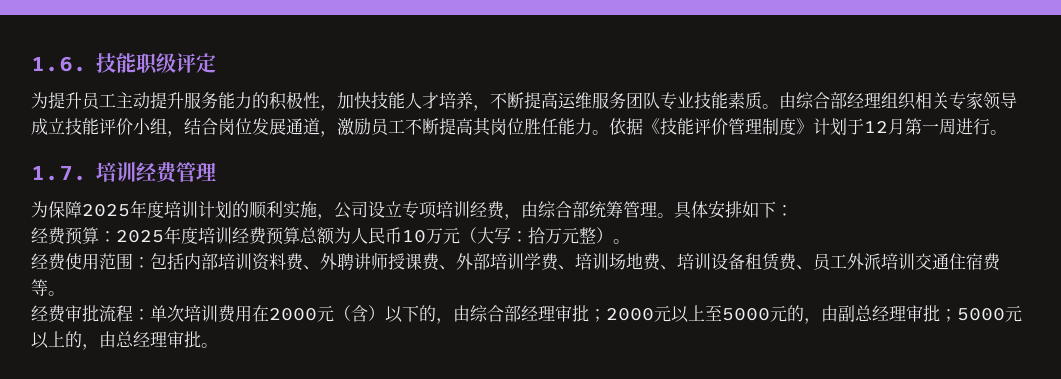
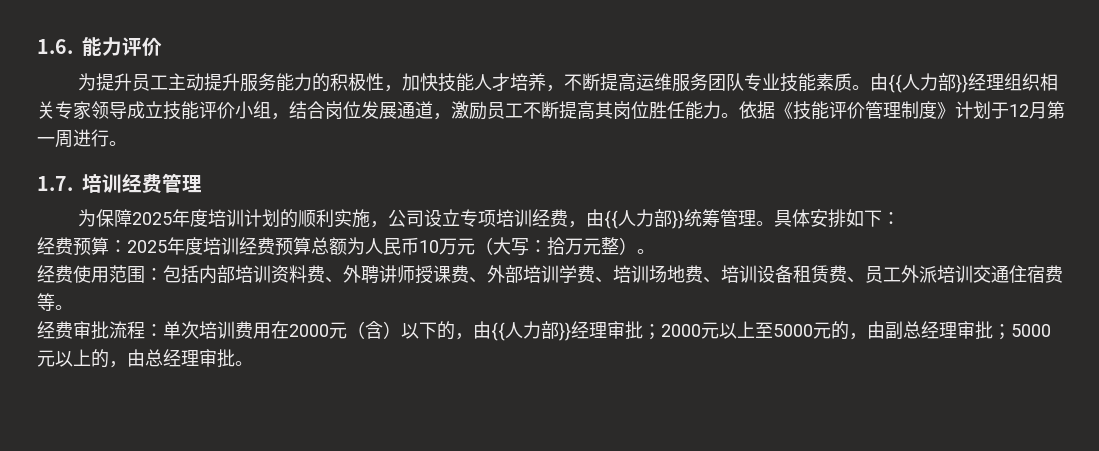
[95,53,216,75] 技能职级评定 -> [82,37,162,56] 能力评价
[796,92,847,109] 综合部 -> [887,73,968,93] {{人力部}}
[538,201,589,218] 综合部 -> [603,209,684,229] {{人力部}}
[470,305,521,322] 综合部 -> [491,321,571,341] {{人力部}}

